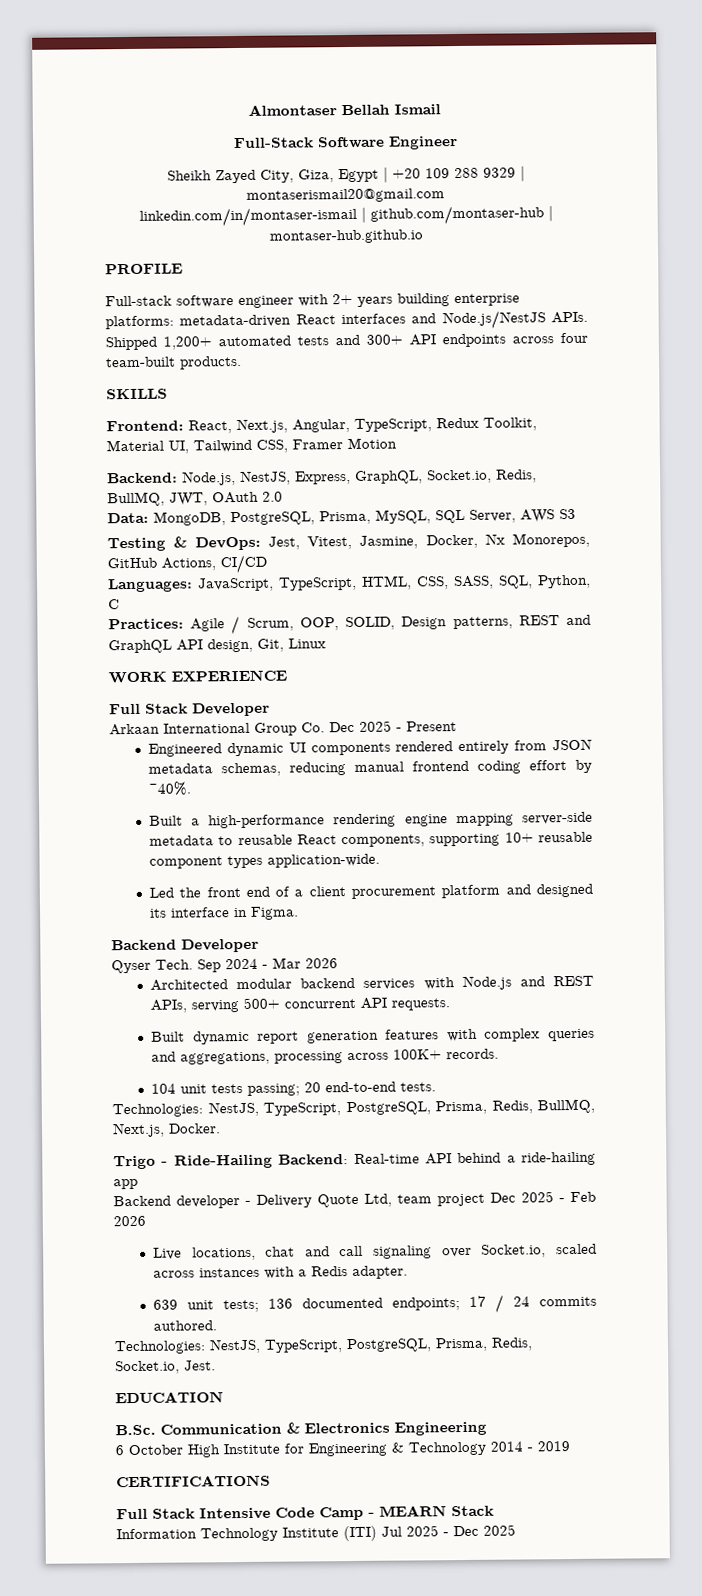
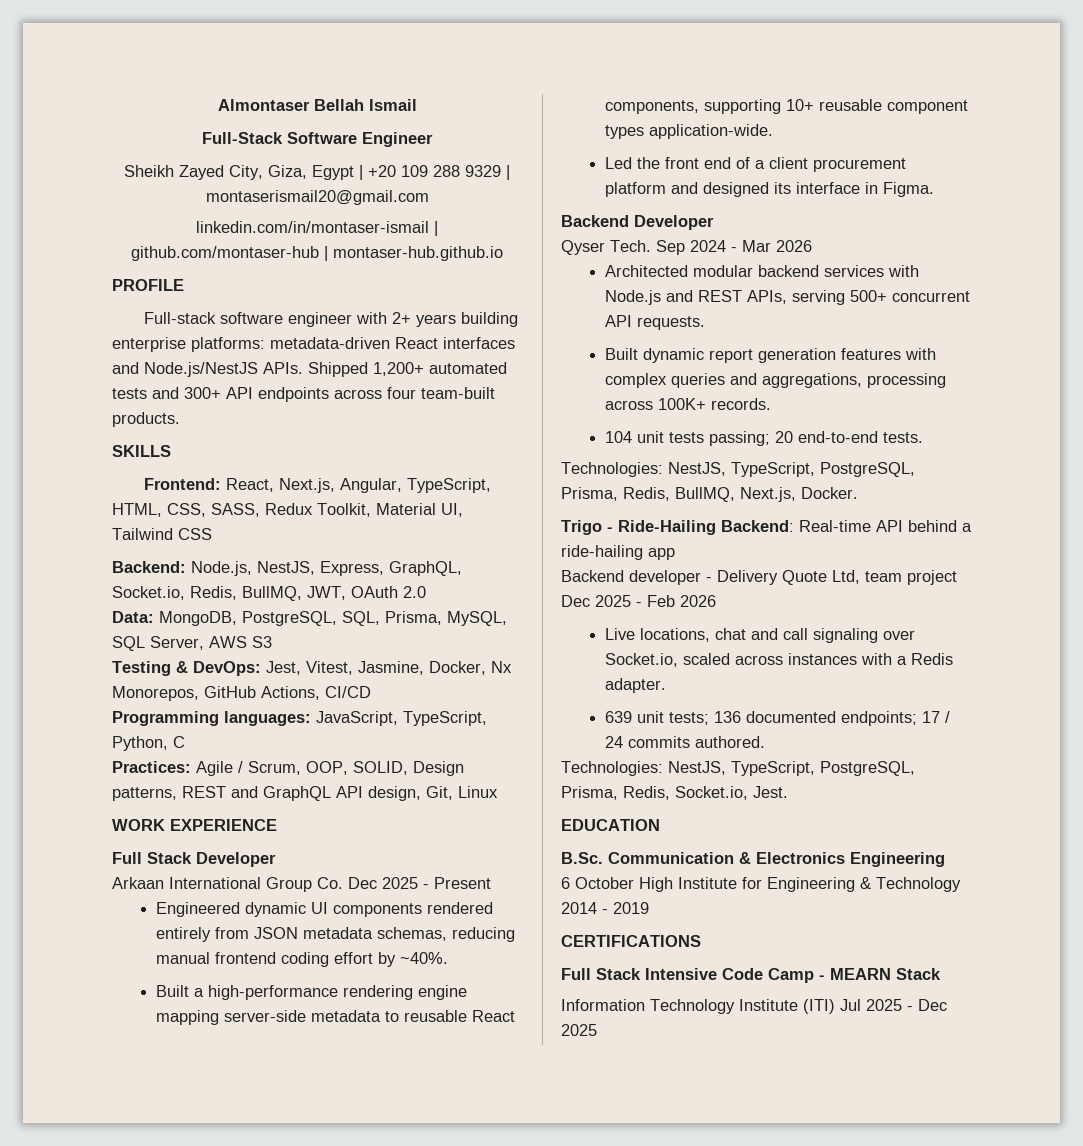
(432, 425) none -> [112,503,260,517] HTML, CSS, SASS,
[256,437,397,453] CSS, Framer Motion -> [178,528,212,540] CSS
(315, 518) none -> [342,611,380,626] SQL,
[108,575,533,593] Languages: JavaScript, TypeScript, HTML, CSS, SASS, SQL, -> [112,711,487,726] Programming languages: JavaScript, TypeScript,

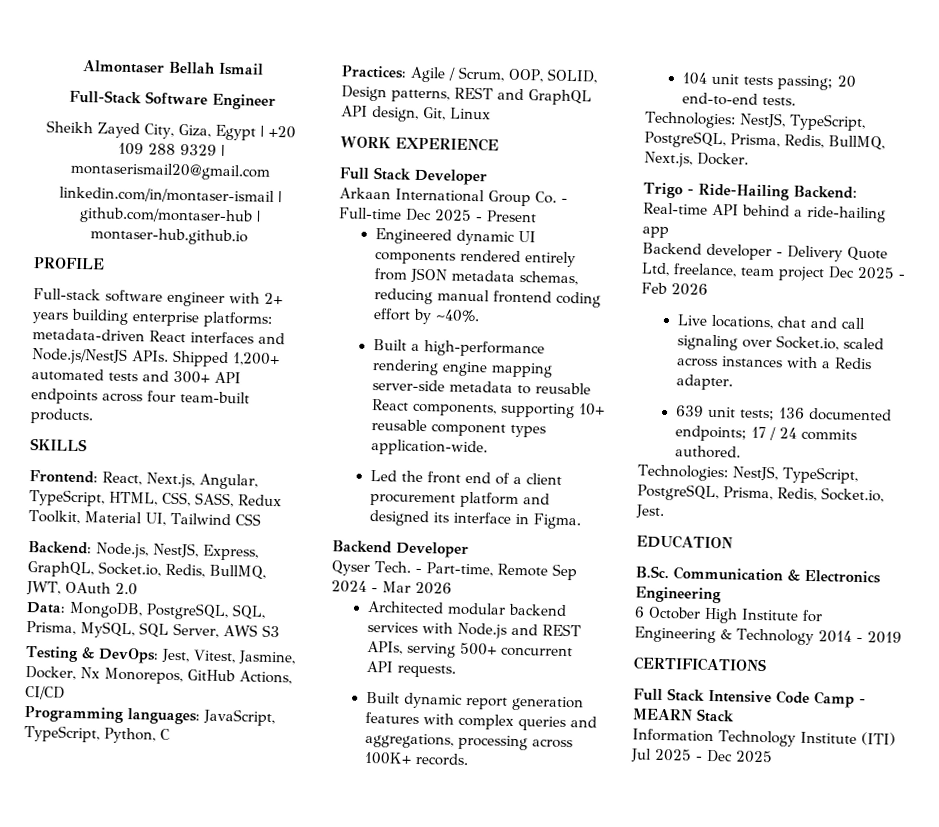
(343, 883) none -> [561,197,568,203] [338,207,402,220] - Full-time
(651, 246) none -> [414,562,548,577] - Part-time, Remote
(860, 577) none -> [673,263,737,278] freelance,

